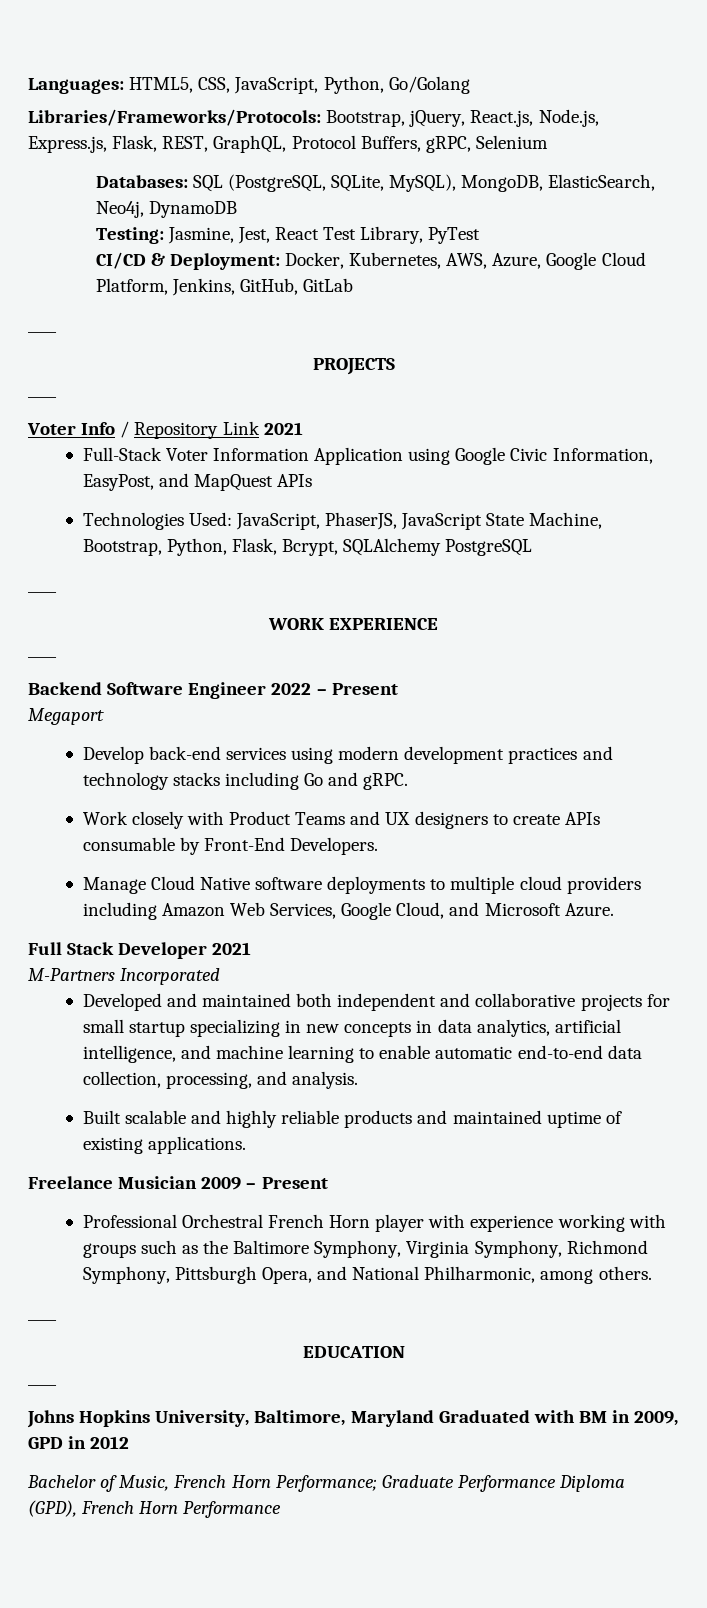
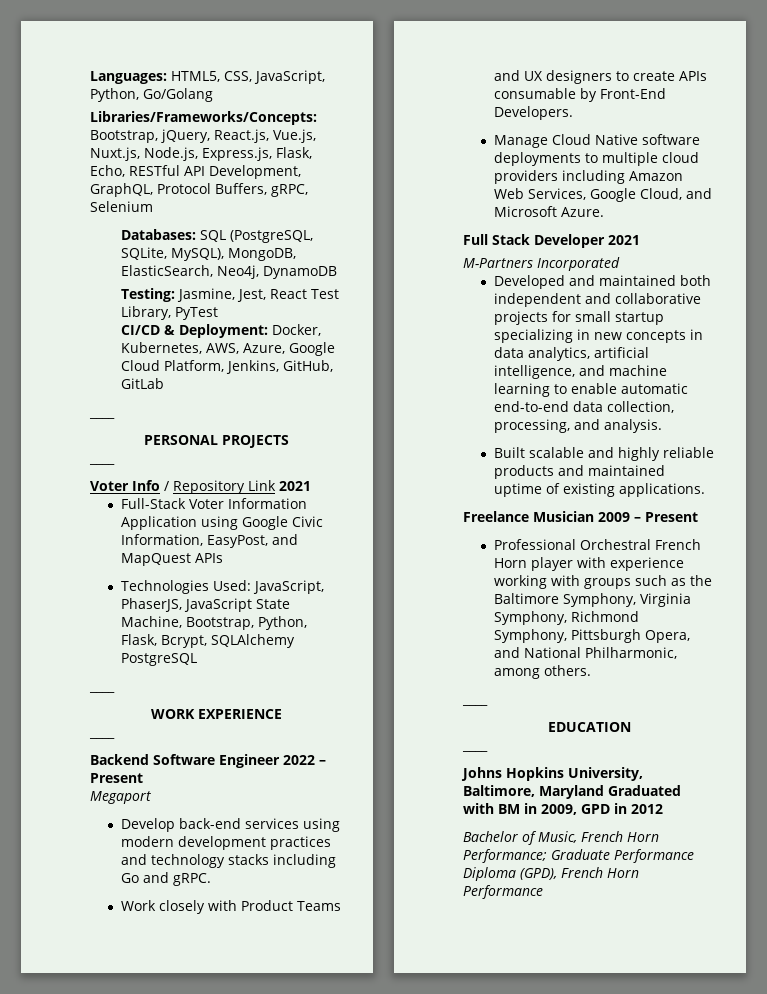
[28,109,321,126] Libraries/Frameworks/Protocols: -> [90,111,317,125] Libraries/Frameworks/Concepts:
(534, 118) none -> [273,129,316,143] [90,147,140,161] Vue.js, Nuxt.js,
[162,136,209,152] REST, -> [90,165,301,179] Echo, RESTful API Development,
(57, 332) none -> [143,435,218,445] PERSONAL

